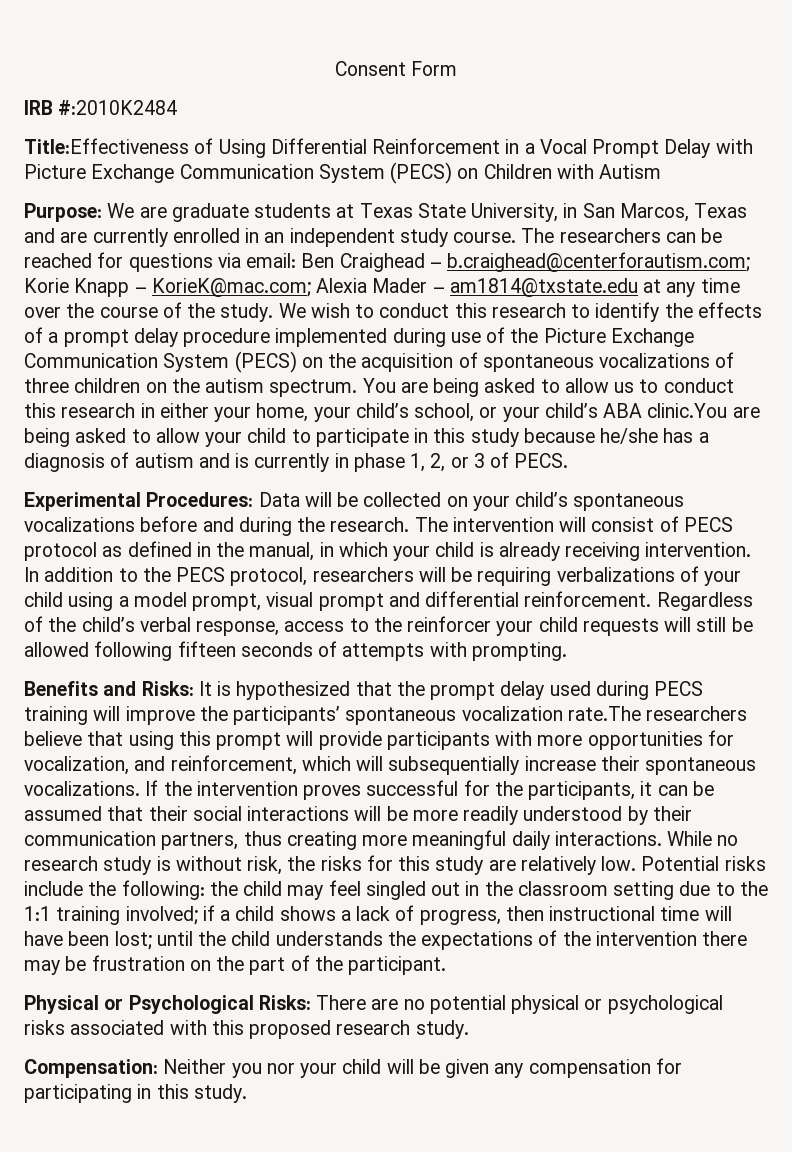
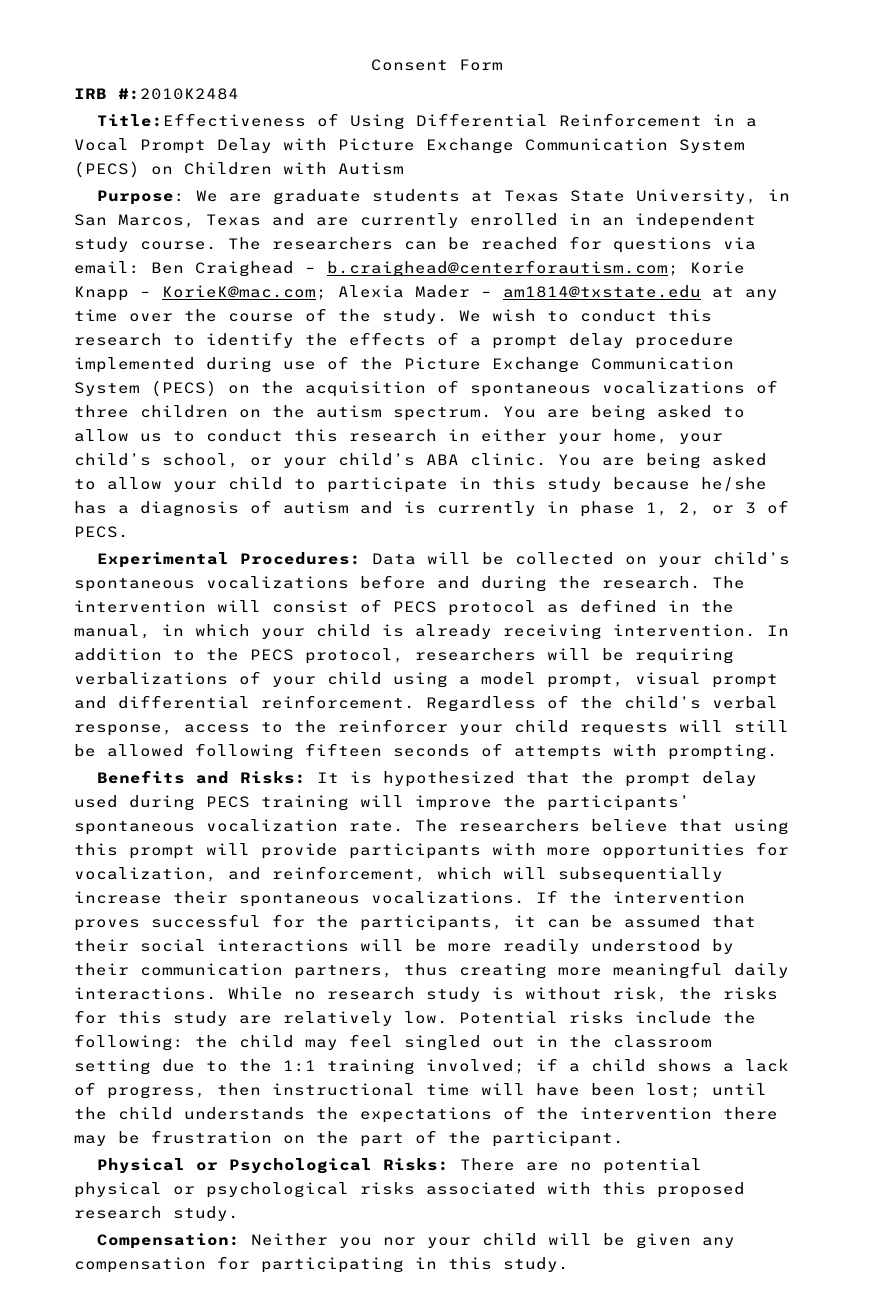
[647,403,728,418] clinic.You -> [470,453,591,466] clinic. You
[567,706,641,721] rate.The -> [349,819,448,832] rate. The

